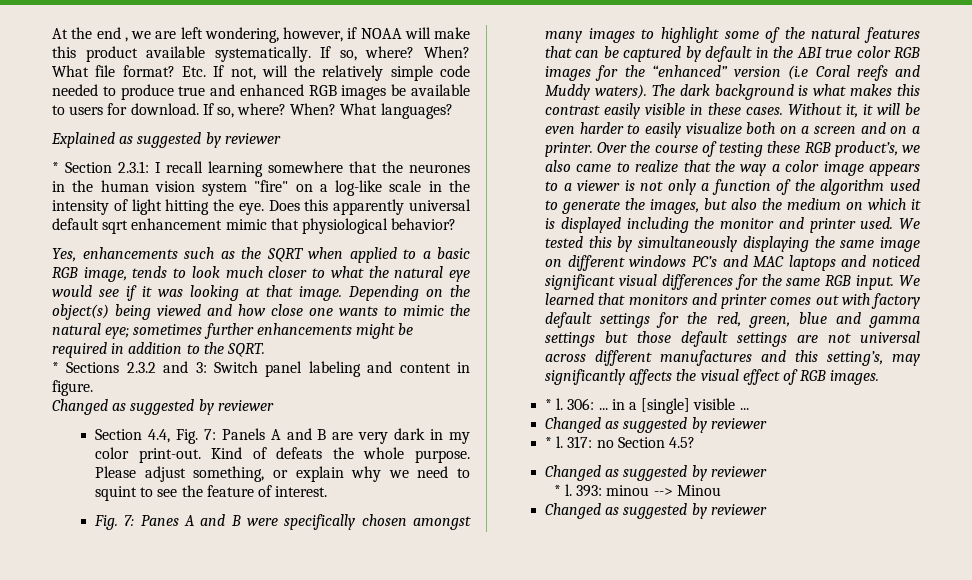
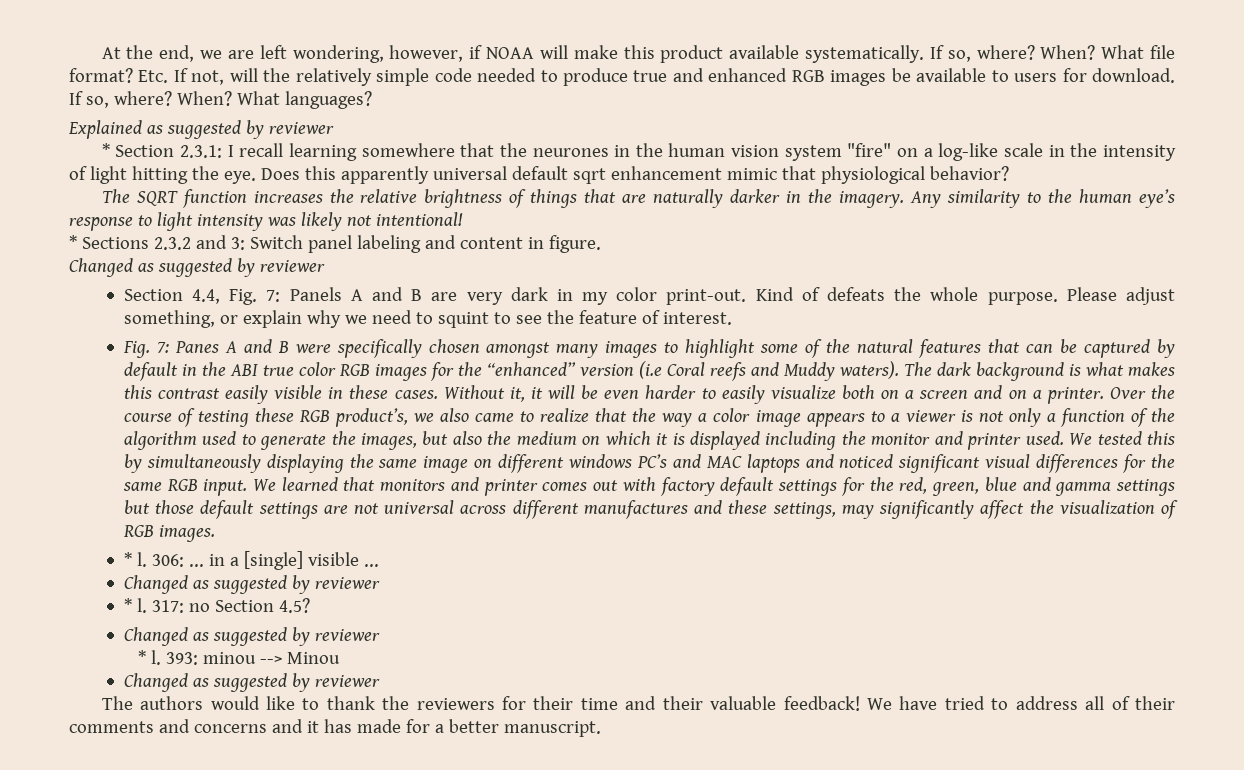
[96,27,128,42] end , -> [159,45,195,62] end,
[52,247,470,263] [52,266,471,282] [52,285,470,301] [52,304,470,320] [52,323,414,339] [52,342,265,358] Yes, enhancements such as the SQRT when applied to a basic RGB image, tends to look much closer to what the natural eye would see if it was looking at that image. Depending on the object(s) being viewed and how close one wants to mimic the natural eye; sometimes further enhancements might be required in addition to the SQRT. -> [101,189,1175,208] [69,212,463,231] The SQRT function increases the relative brightness of things that are naturally darker in the imagery. Any similarity to the human eye’s response to light intensity was likely not intentional!
[795,350,920,366] [545,369,780,385] this setting’s, may significantly affects the visual effect -> [728,500,1155,519] these settings, may significantly affect the visualization
(767, 509) none -> [101,696,1176,711] [69,719,601,737] // The authors would like to thank the reviewers for their time and their valuable feedback! We have tried to address all of their comments and concerns and it has made for a better manuscript.

